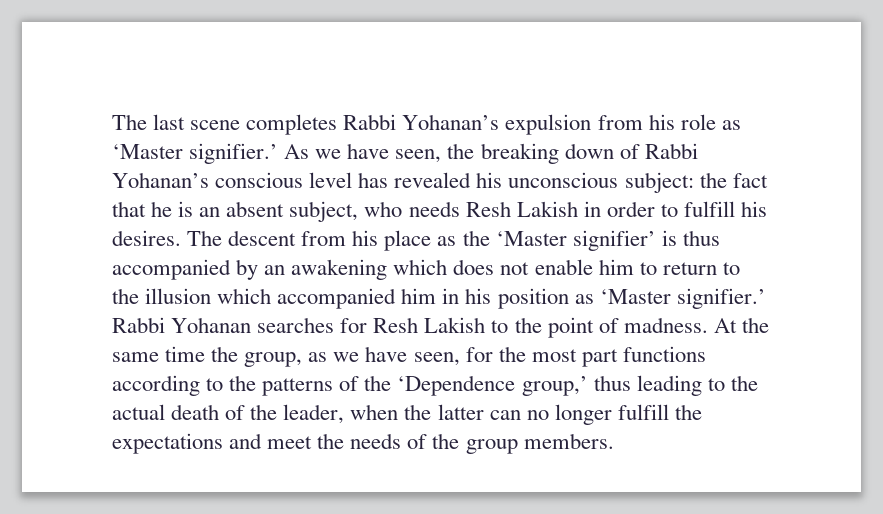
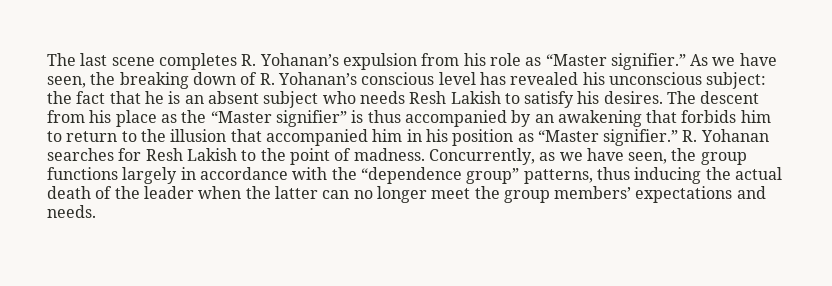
[343,114,397,130] Rabbi -> [241,54,257,66] R.
[112,143,279,164] ‘Master signifier.’ -> [545,53,686,70] “Master signifier.”
[644,143,698,159] Rabbi -> [259,73,275,85] R.
[289,201,359,222] subject, -> [263,91,319,108] subject
[583,201,735,217] in order to fulfill -> [504,91,575,108] to satisfy
[495,230,656,251] ‘Master signifier’ -> [210,110,347,127] “Master signifier”
[393,259,593,275] which does not enable -> [646,110,737,123] that forbids
[217,288,272,304] which -> [230,129,262,142] that
[599,288,766,309] [112,317,165,333] ‘Master signifier.’ Rabbi -> [537,129,698,146] “Master signifier.” R.
[713,317,769,333] [112,346,706,367] [112,375,725,396] At the same time the group, as we have seen, for the most part functions according to the patterns of the ‘Dependence group,’ thus leading to -> [428,148,747,165] [47,167,702,184] Concurrently, as we have seen, the group functions largely in accordance with the “dependence group” patterns, thus inducing
[283,404,345,424] leader, -> [143,186,194,199] leader
[617,404,702,420] [112,433,614,454] fulfill the expectations and meet the needs of the group members. -> [431,186,766,203] [47,205,96,218] meet the group members’ expectations and needs.

